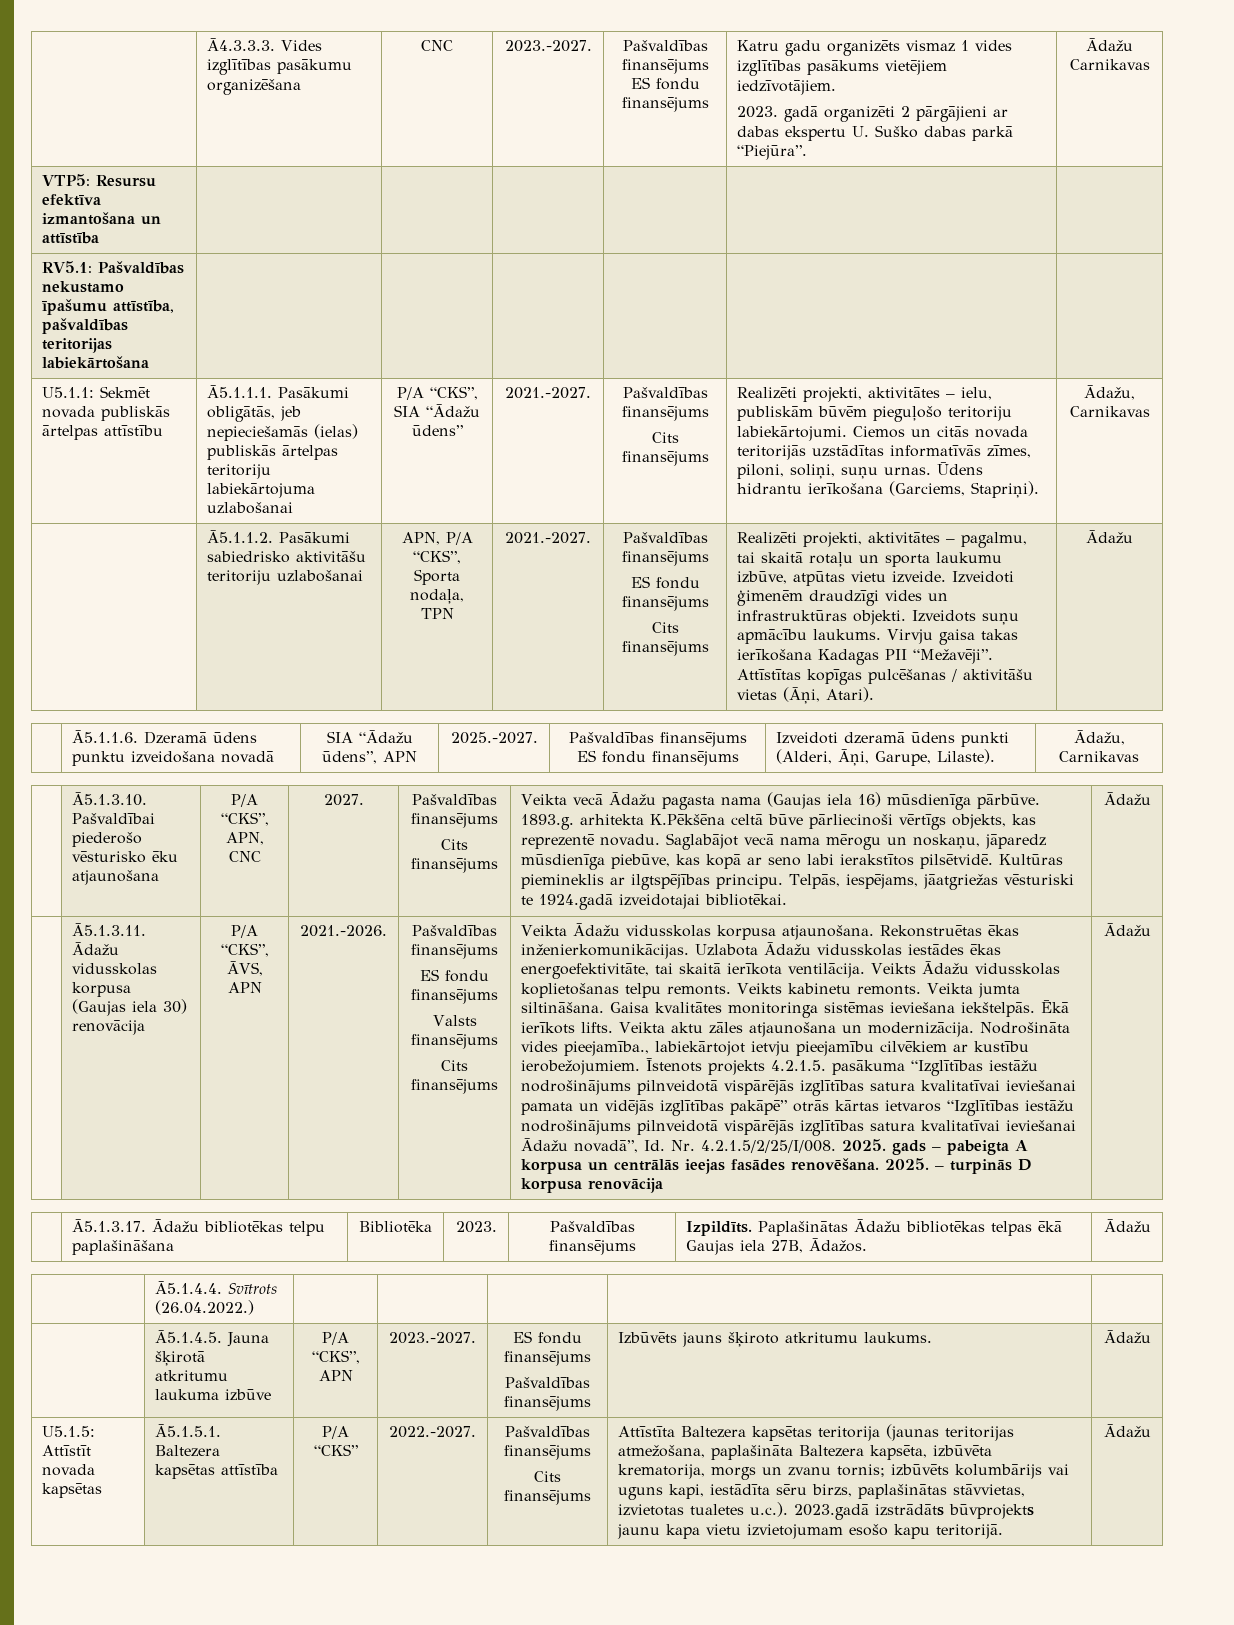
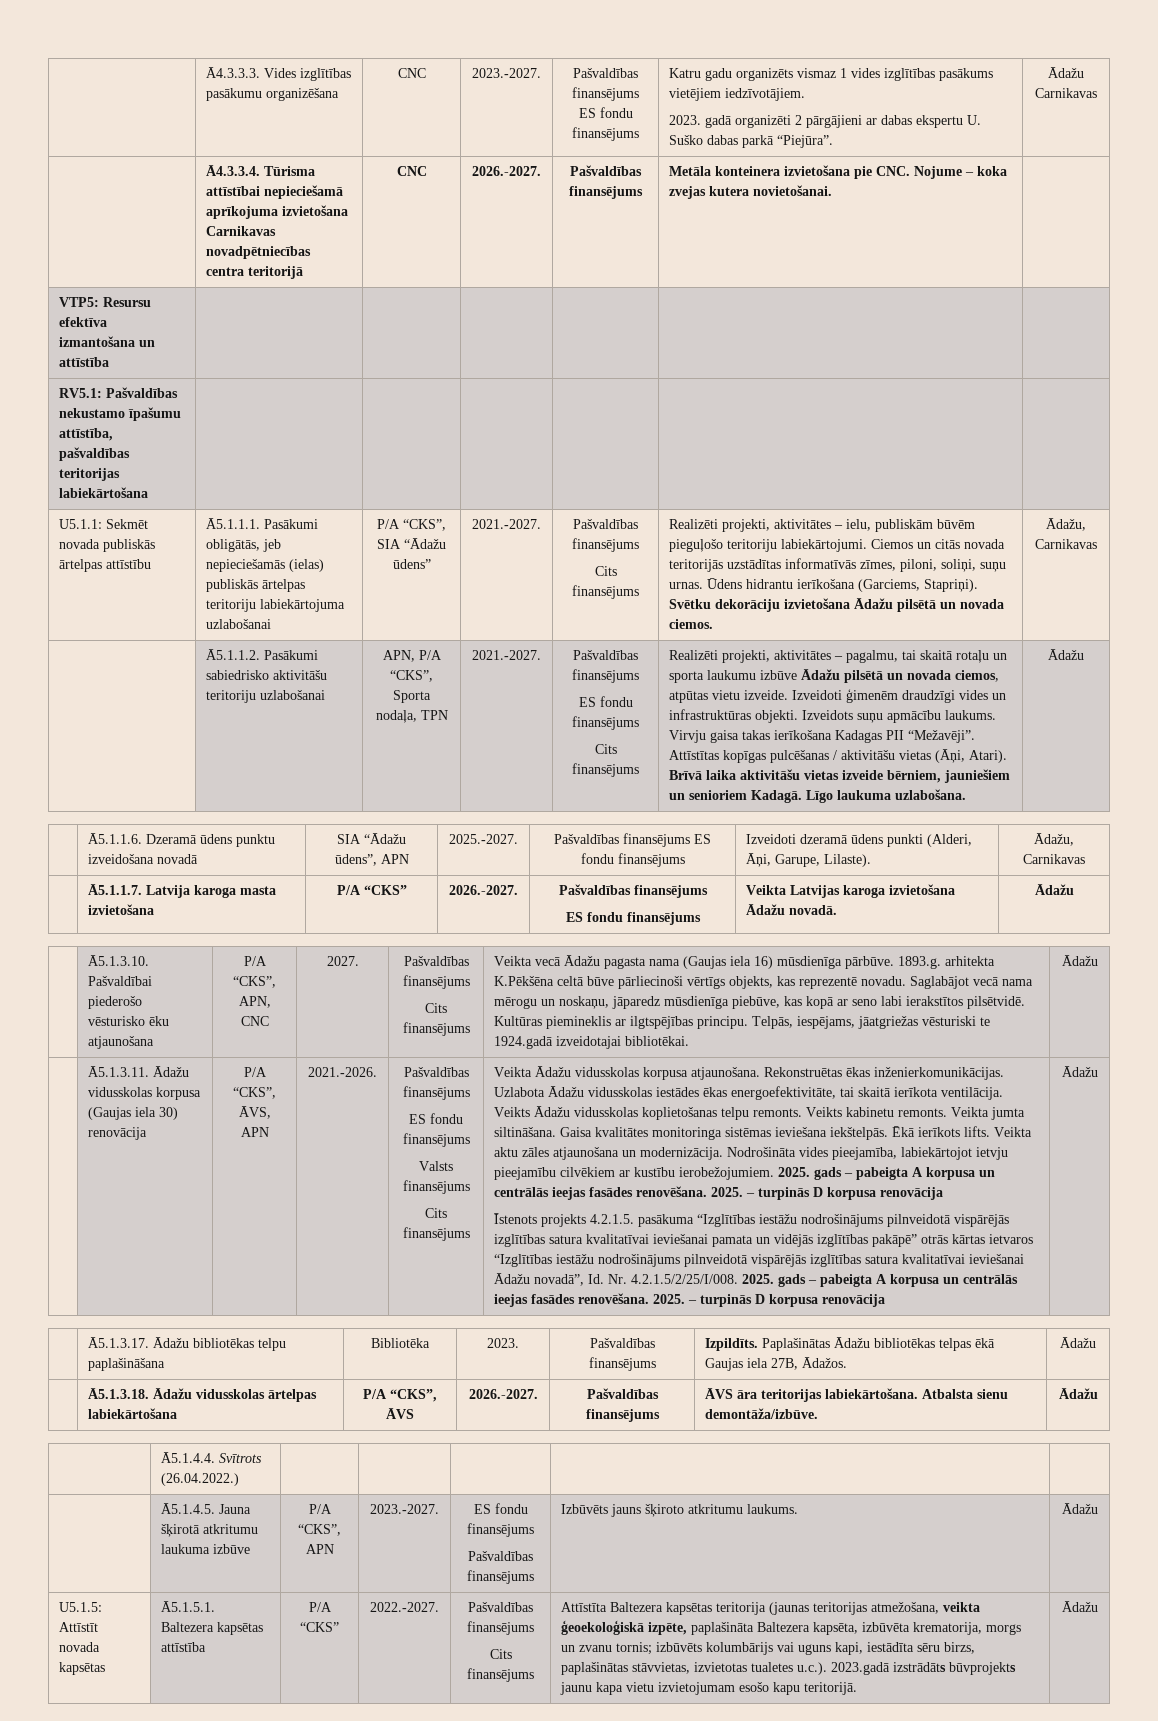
(1150, 64) none -> [206,165,316,176] [206,185,344,199] [206,205,349,219] [206,226,277,236] [206,246,312,259] [206,266,304,279] [396,166,427,176] [472,166,541,176] [570,165,642,176] [569,186,643,199] [669,165,1008,179] [669,185,833,199] // | Ā4.3.3.4. Tūrisma attīstībai nepieciešamā aprīkojuma izvietošana Carnikavas novadpētniecības centra teritorijā | CNC | 2026.-2027. | Pašvaldības finansējums | Metāla konteinera izvietošana pie CNC. Nojume – koka zvejas kutera novietošanai. |
(1040, 489) none -> [669,598,1005,612] [669,619,714,629] Svētku dekorāciju izvietošana Ādažu pilsētā un novada ciemos.
[737,571,788,584] izbūve, -> [760,669,1000,683] izbūve Ādažu pilsētā un novada ciemos,
(875, 694) none -> [669,769,1011,783] [669,789,967,803] Brīvā laika aktivitāšu vietas izveide bērniem, jauniešiem un senioriem Kadagā. Līgo laukuma uzlabošana.
(1139, 756) none -> [88,884,277,898] [88,904,155,915] [336,885,407,895] [449,885,518,895] [558,884,708,898] [565,912,701,925] [746,884,956,898] [746,904,838,915] [1034,884,1074,895] // | Ā5.1.1.7. Latvija karoga masta izvietošana | P/A “CKS” | 2026.-2027. | Pašvaldības finansējums // ES fondu finansējums | Veikta Latvijas karoga izvietošana Ādažu novadā. | Ādažu
[564,1041,650,1056] pieejamība., -> [832,1147,898,1160] pieejamība,
(641, 1067) none -> [778,1167,996,1180] [494,1186,944,1200] 2025. gads – pabeigta A korpusa un centrālās ieejas fasādes renovēšana. 2025. – turpinās D korpusa renovācija //
(1151, 1225) none -> [88,1388,318,1402] [88,1408,178,1419] [363,1389,437,1402] [386,1408,414,1419] [468,1389,538,1399] [586,1388,659,1399] [585,1409,660,1422] [705,1388,1009,1402] [705,1408,819,1419] [1058,1388,1098,1399] // | Ā5.1.3.18. Ādažu vidusskolas ārtelpas labiekārtošana | P/A “CKS”, ĀVS | 2026.-2027. | Pašvaldības finansējums | ĀVS āra teritorijas labiekārtošana. Atbalsta sienu demontāža/izbūve. | Ādažu
(706, 1451) none -> [943,1602,981,1612] [561,1620,688,1635] veikta ģeoekoloģiskā izpēte,

